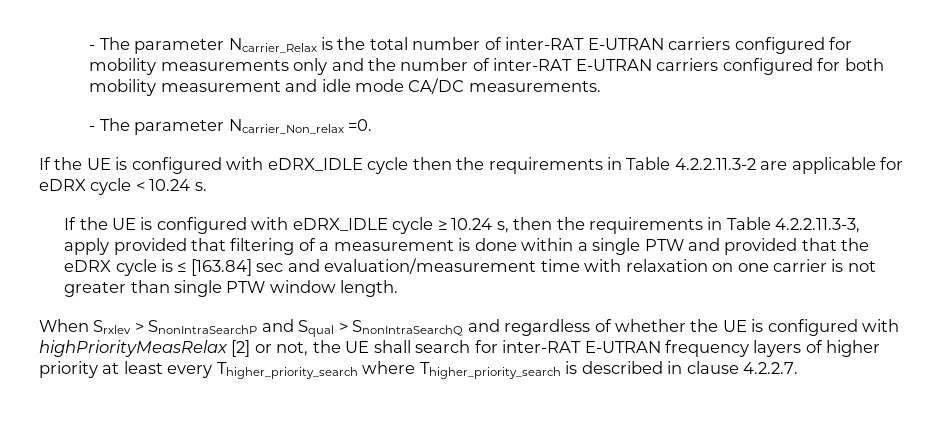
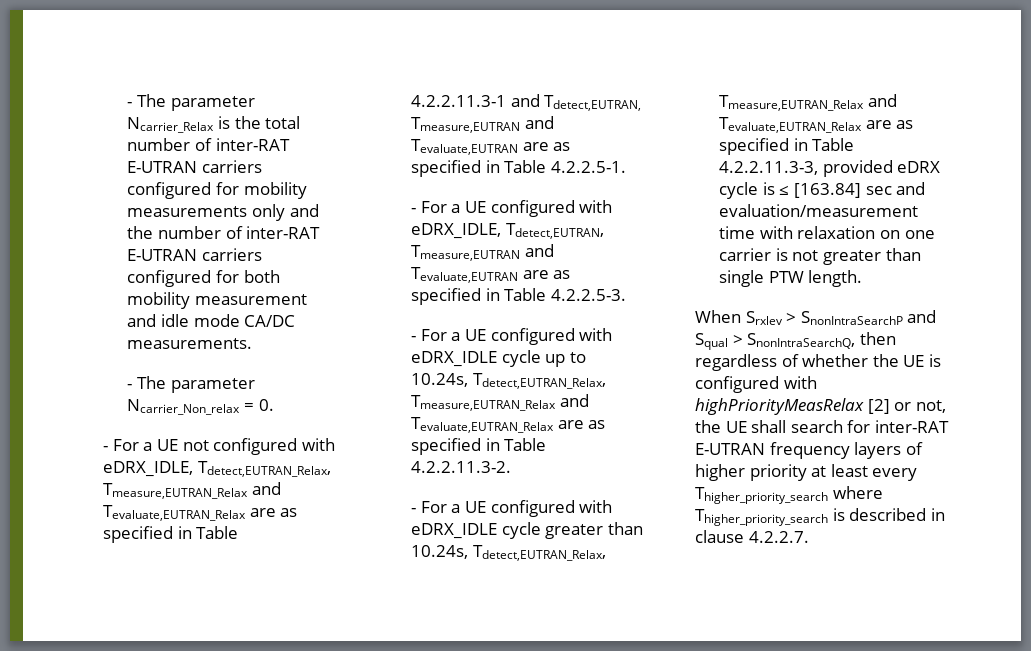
[347,119,372,131] [39,157,904,174] [39,178,207,195] [64,217,861,234] [64,238,870,255] =0. // If the UE is configured with eDRX_IDLE cycle then the requirements in Table 4.2.2.11.3-2 are applicable for eDRX cycle < 10.24 s. // If the UE is configured with eDRX_IDLE cycle ≥ 10.24 s, then the requirements in Table 4.2.2.11.3-3, apply provided that filtering of a measurement is done within a single PTW and provided that the -> [243,399,274,411] [103,438,335,455] [103,461,331,477] [103,482,281,499] [103,505,298,521] [103,526,239,543] [411,94,642,111] [411,116,554,133] [411,139,571,155] [411,160,626,177] [411,200,613,217] [411,223,604,239] [411,244,554,261] [411,267,571,283] [411,288,626,305] [411,328,613,345] [411,350,586,367] [411,373,606,389] [411,394,589,411] [411,417,606,433] [411,438,547,455] [411,461,512,473] [411,500,613,517] [411,522,643,539] [411,545,606,561] [719,94,897,111] [719,117,914,133] [719,138,855,155] [719,160,893,177] = 0. // - For a UE not configured with eDRX_IDLE, Tdetect,EUTRAN_Relax, Tmeasure,EUTRAN_Relax and Tevaluate,EUTRAN_Relax are as specified in Table 4.2.2.11.3-1 and Tdetect,EUTRAN, Tmeasure,EUTRAN and Tevaluate,EUTRAN are as specified in Table 4.2.2.5-1. // - For a UE configured with eDRX_IDLE, Tdetect,EUTRAN, Tmeasure,EUTRAN and Tevaluate,EUTRAN are as specified in Table 4.2.2.5-3. // - For a UE configured with eDRX_IDLE cycle up to 10.24s, Tdetect,EUTRAN_Relax, Tmeasure,EUTRAN_Relax and Tevaluate,EUTRAN_Relax are as specified in Table 4.2.2.11.3-2. // - For a UE configured with eDRX_IDLE cycle greater than 10.24s, Tdetect,EUTRAN_Relax, Tmeasure,EUTRAN_Relax and Tevaluate,EUTRAN_Relax are as specified in Table 4.2.2.11.3-3, provided
[269,280,336,293] window -> (804, 277) none
[352,319,500,336] SnonIntraSearchQ and -> [747,332,896,349] SnonIntraSearchQ, then

